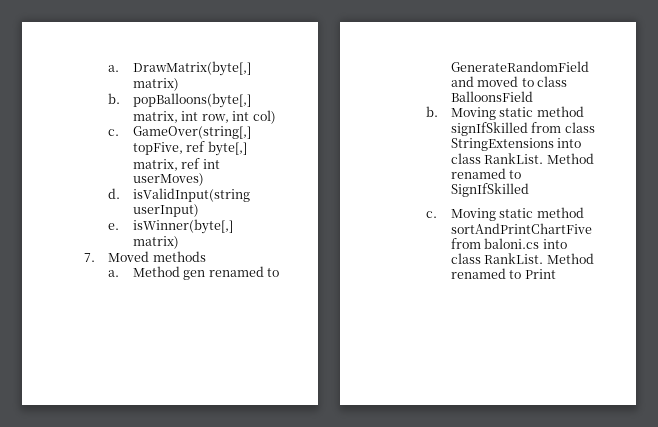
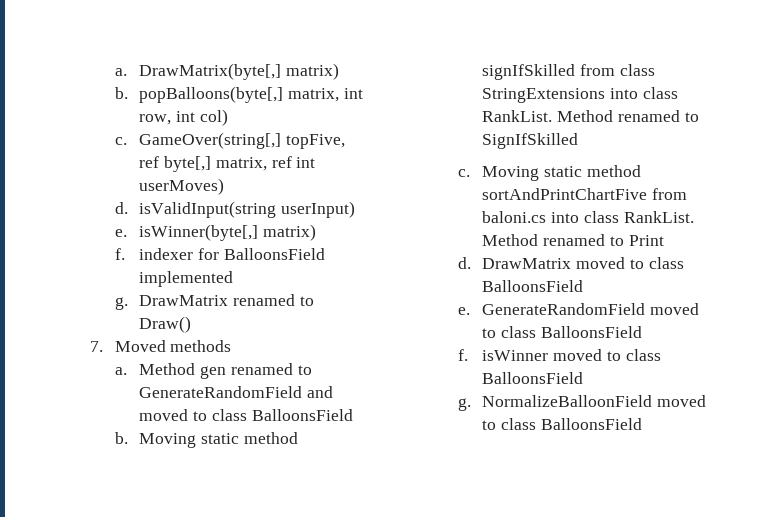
(180, 242) none -> [114,248,325,260] [139,271,234,287] [114,294,314,310] [139,316,192,333] // f. indexer for BalloonsField implemented // g. DrawMatrix renamed to Draw()
(556, 274) none -> [457,257,684,269] [482,280,584,292] [457,303,700,315] [482,326,642,338] [457,349,661,361] [482,372,584,384] [457,395,707,411] [482,418,642,430] // d. DrawMatrix moved to class BalloonsField // e. GenerateRandomField moved to class BalloonsField // f. isWinner moved to class BalloonsField // g. NormalizeBalloonField moved to class BalloonsField

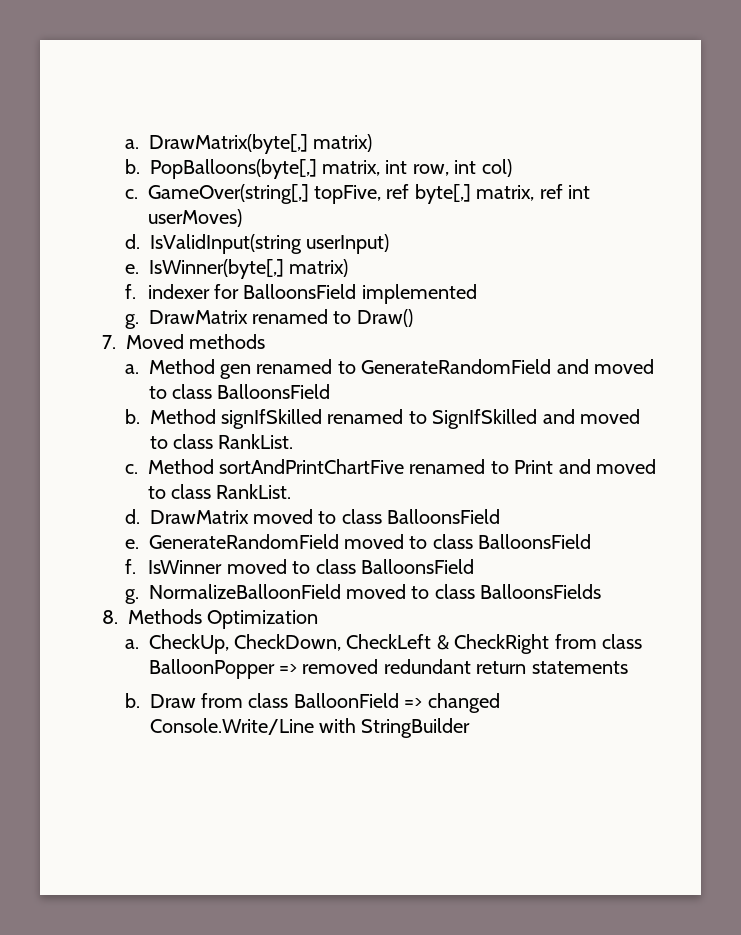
[139,86,284,103] popBalloons(byte[,] -> [149,159,317,179] PopBalloons(byte[,]
[139,201,277,218] isValidInput(string -> [149,234,302,254] IsValidInput(string
[139,224,259,241] isWinner(byte[,] -> [148,259,284,279] IsWinner(byte[,]
[139,432,298,448] [482,64,655,80] [482,87,678,103] [482,110,699,122] [482,133,579,149] [457,165,641,181] [482,188,688,200] [482,211,694,223] [482,234,664,246] Moving static method signIfSkilled from class StringExtensions into class RankList. Method renamed to SignIfSkilled // c. Moving static method sortAndPrintChartFive from baloni.cs into class RankList. Method renamed to Print -> [149,409,641,429] [149,434,294,449] [124,459,657,474] [147,484,292,499] Method signIfSkilled renamed to SignIfSkilled and moved to class RankList. // c. Method sortAndPrintChartFive renamed to Print and moved to class RankList.
[482,350,549,361] isWinner -> [147,560,223,574] IsWinner
[540,418,642,430] BalloonsField -> [480,584,602,599] [101,609,319,629] [124,634,643,654] [148,659,628,679] [124,693,500,713] [149,718,471,738] BalloonsFields // 8. Methods Optimization // a. CheckUp, CheckDown, CheckLeft & CheckRight from class BalloonPopper => removed redundant return statements // b. Draw from class BalloonField => changed Console.Write/Line with StringBuilder

